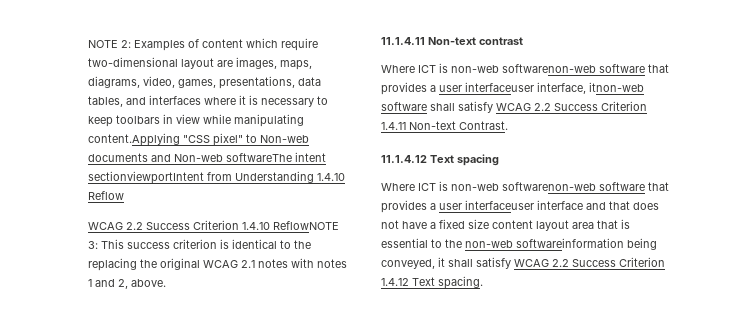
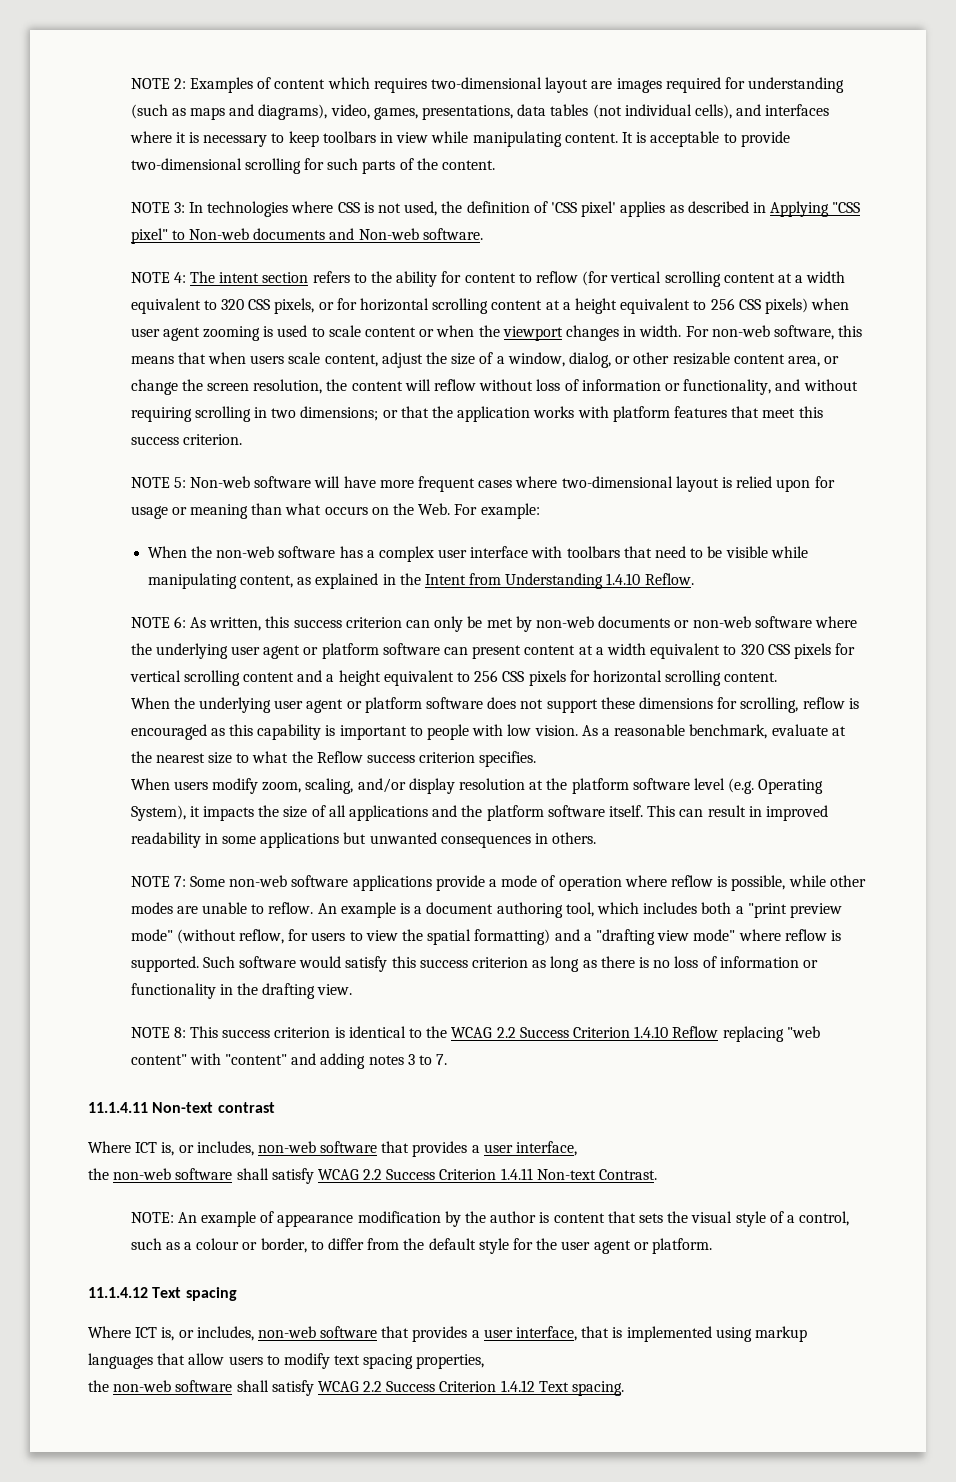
[281,38,319,51] require -> [373,78,427,93] requires
[236,57,313,70] [88,76,322,89] [88,96,124,107] images, maps, diagrams, video, games, presentations, data tables, -> [616,77,845,93] [130,104,732,120] images required for understanding (such as maps and diagrams), video, games, presentations, data tables (not individual cells),
[88,133,181,146] content.Applying -> [564,131,790,147] [130,158,496,174] [130,201,830,217] content. It is acceptable to provide two-dimensional scrolling for such parts of the content. // NOTE 3: In technologies where CSS is not used, the definition of 'CSS pixel' applies as described in Applying
[226,152,327,162] [88,171,346,184] [88,191,125,200] [88,220,340,230] [88,241,99,249] softwareThe intent sectionviewportIntent from Understanding 1.4.10 Reflow // WCAG 2.2 Success Criterion 1.4.10 ReflowNOTE 3: -> [422,228,483,240] [130,271,846,287] [130,298,850,314] [130,325,863,341] [130,352,840,368] [130,379,858,395] [130,406,823,422] [130,434,242,445] [130,476,835,492] [130,503,540,519] [147,546,808,562] [147,573,694,589] [130,616,857,632] [130,643,856,659] [129,670,778,686] [130,697,859,713] [130,724,846,740] [130,751,537,767] [130,778,824,794] [130,805,828,821] [130,832,597,848] [130,875,866,891] [130,902,842,918] [130,929,841,945] [130,956,818,972] [130,983,353,999] [130,1027,186,1038] software. // NOTE 4: The intent section refers to the ability for content to reflow (for vertical scrolling content at a width equivalent to 320 CSS pixels, or for horizontal scrolling content at a height equivalent to 256 CSS pixels) when user agent zooming is used to scale content or when the viewport changes in width. For non-web software, this means that when users scale content, adjust the size of a window, dialog, or other resizable content area, or change the screen resolution, the content will reflow without loss of information or functionality, and without requiring scrolling in two dimensions; or that the application works with platform features that meet this success criterion. // NOTE 5: Non-web software will have more frequent cases where two-dimensional layout is relied upon for usage or meaning than what occurs on the Web. For example: // When the non-web software has a complex user interface with toolbars that need to be visible while manipulating content, as explained in the Intent from Understanding 1.4.10 Reflow. // NOTE 6: As written, this success criterion can only be met by non-web documents or non-web software where the underlying user agent or platform software can present content at a width equivalent to 320 CSS pixels for vertical scrolling content and a height equivalent to 256 CSS pixels for horizontal scrolling content. // When the underlying user agent or platform software does not support these dimensions for scrolling, reflow is encouraged as this capability is important to people with low vision. As a reasonable benchmark, evaluate at the nearest size to what the Reflow success criterion specifies. // When users modify zoom, scaling, and/or display resolution at the platform software level (e.g. Operating System), it impacts the size of all applications and the platform software itself. This can result in improved readability in some applications but unwanted consequences in others. // NOTE 7: Some non-web software applications provide a mode of operation where reflow is possible, while other modes are unable to reflow. An example is a document authoring tool, which includes both a "print preview mode" (without reflow, for users to view the spatial formatting) and a "drafting view mode" where reflow is supported. Such software would satisfy this success criterion as long as there is no loss of information or functionality in the drafting view. // NOTE 8:
[88,258,348,271] [88,279,167,289] replacing the original WCAG 2.1 notes with notes 1 and 2, above. -> [451,1026,820,1042] [130,1053,448,1069] WCAG 2.2 Success Criterion 1.4.10 Reflow replacing "web content" with "content" and adding notes 3 to 7.
[439,63,669,73] [381,82,644,95] is non-web softwarenon-web software that provides a user interfaceuser interface, itnon-web -> [161,1141,578,1157] [88,1168,172,1180] is, or includes, non-web software that provides a user interface, // the non-web
(508, 125) none -> [130,1211,850,1227] [130,1238,712,1254] // NOTE: An example of appearance modification by the author is content that sets the visual style of a control, such as a colour or border, to differ from the default style for the user agent or platform.
[439,181,669,191] [381,200,659,213] [381,219,630,231] [381,238,657,250] [381,257,445,269] is non-web softwarenon-web software that provides a user interfaceuser interface and that does not have a fixed size content layout area that is essential to the non-web softwareinformation being conveyed, it -> [161,1326,807,1342] [88,1353,485,1369] [88,1380,233,1392] is, or includes, non-web software that provides a user interface, that is implemented using markup languages that allow users to modify text spacing properties, // the non-web software

